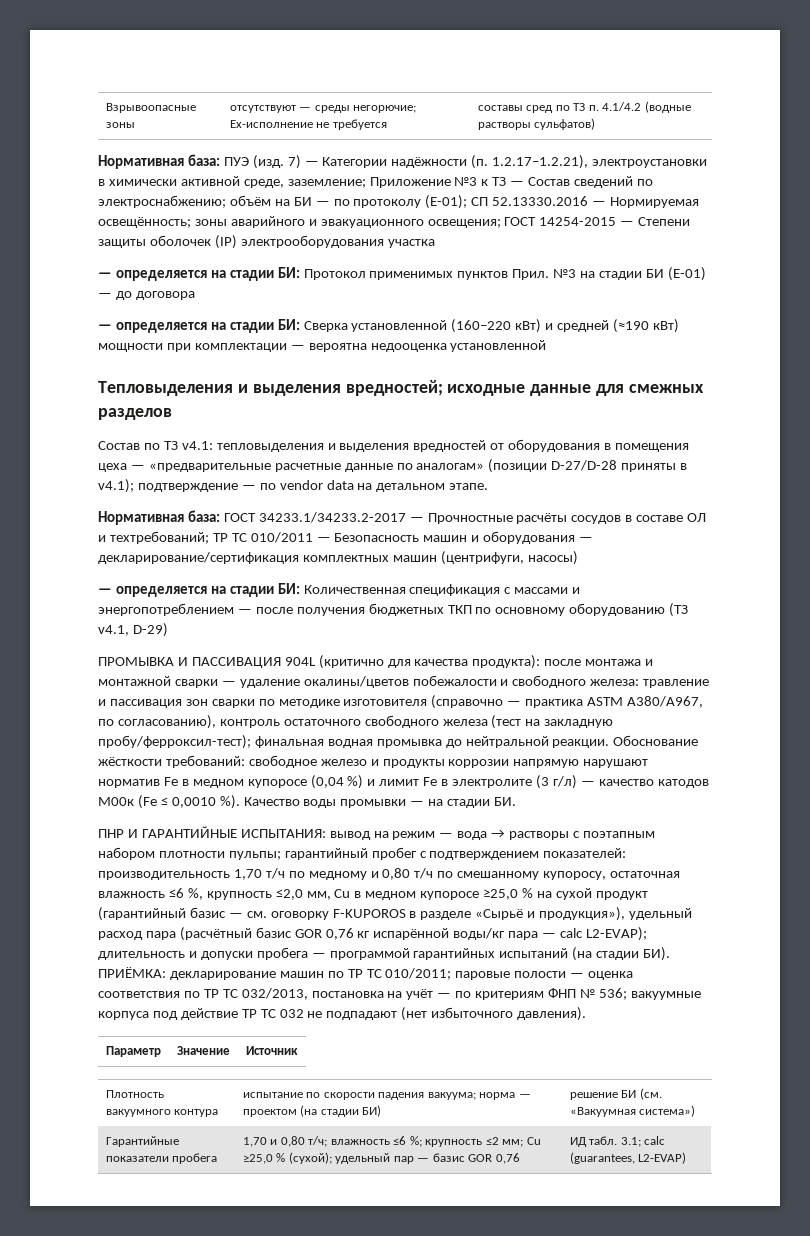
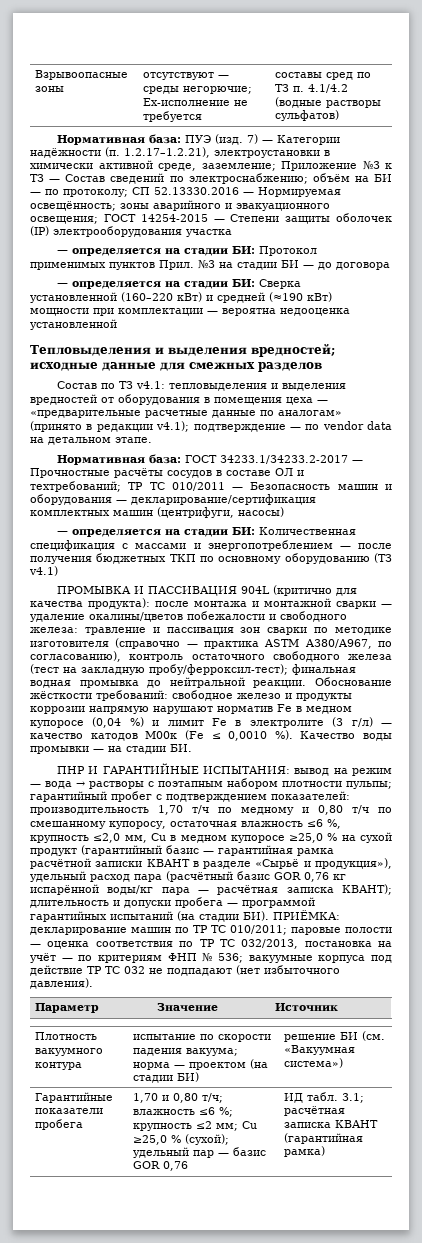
[353,195,468,209] протоколу (E-01); -> [63,189,128,197] протоколу;
[667,267,706,281] (E-01) -> (299, 264) none
[488,459,688,473] (позиции D-27/D-28 приняты в -> [30,421,153,432] (принято в редакции
[98,623,168,637] v4.1, D-29) -> [29,566,58,576] v4.1)
[246,909,406,920] см. оговорку F-KUPOROS -> [218,845,334,856] [30,858,190,869] гарантийная рамка расчётной записки КВАНТ
[560,927,647,941] calc L2-EVAP); -> [217,884,392,895] расчётная записка КВАНТ);
[644,1136,666,1145] [569,1152,687,1164] calc (guarantees, L2-EVAP) -> [284,1106,346,1116] [284,1120,379,1128] [284,1133,364,1144] [284,1146,326,1157] расчётная записка КВАНТ (гарантийная рамка)

